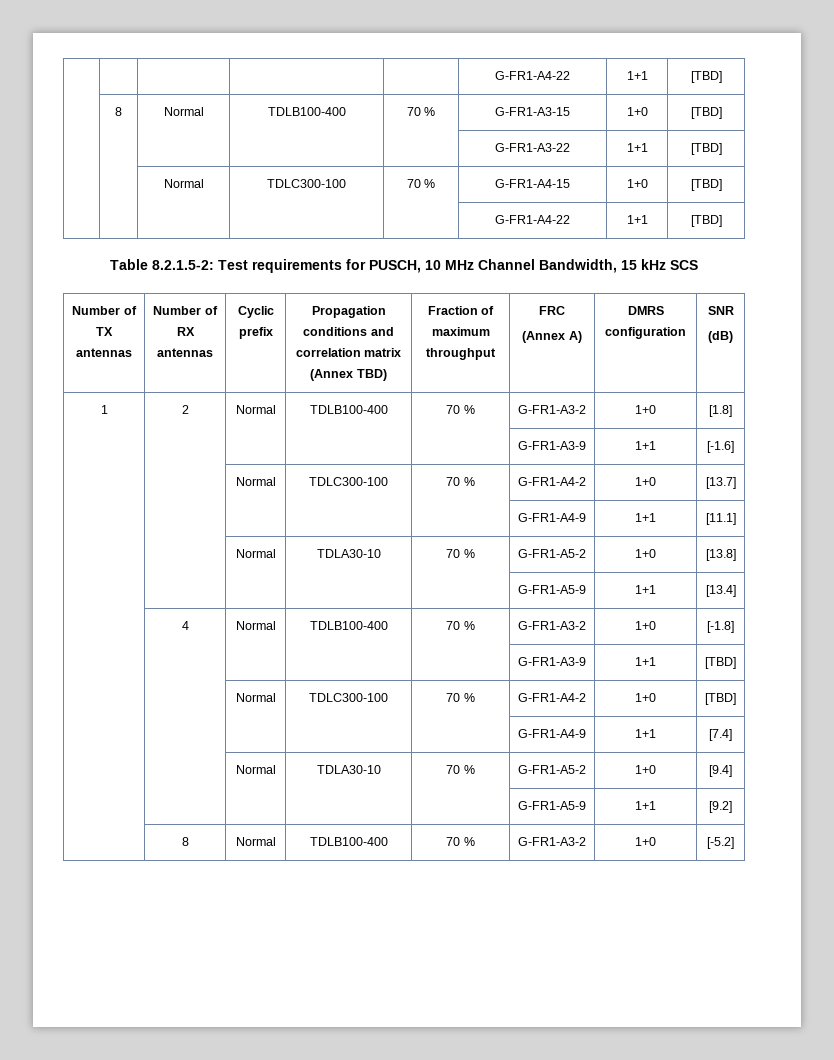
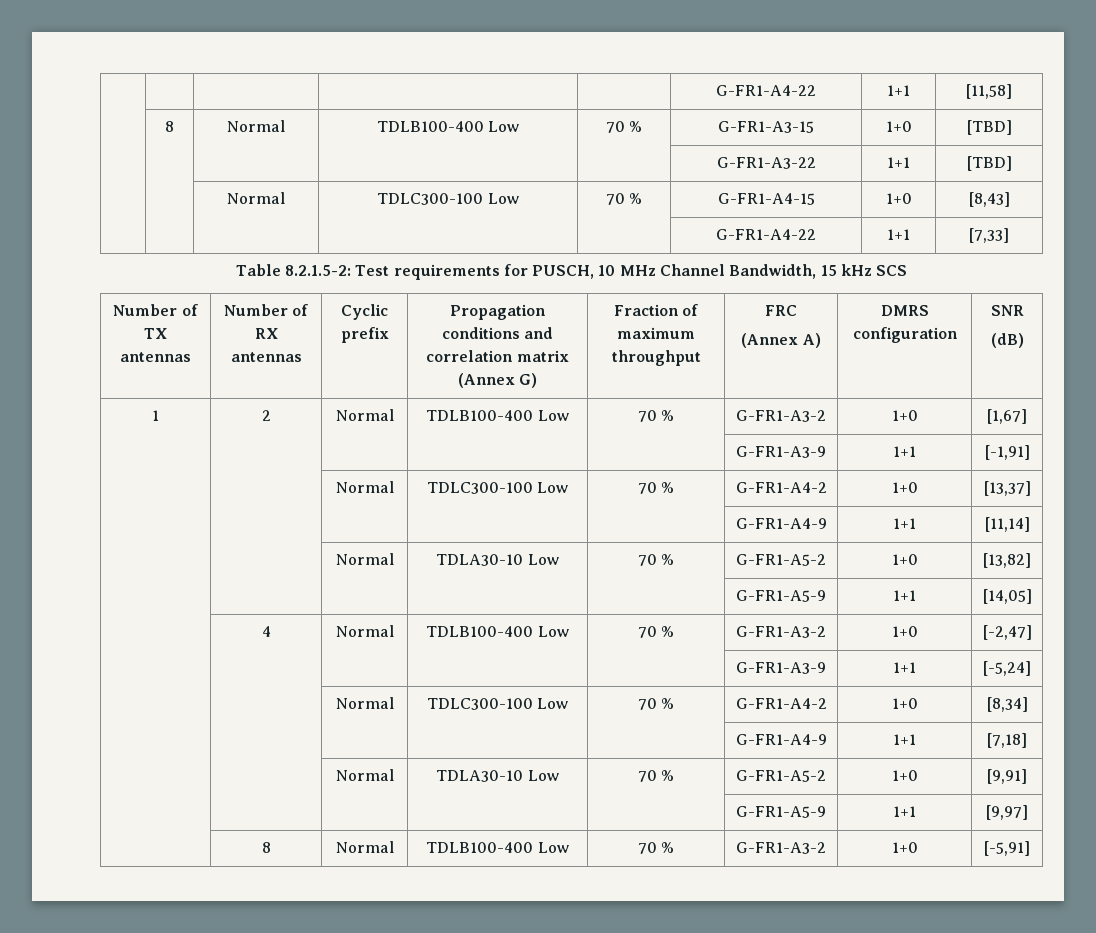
[495,71,570,80] [626,71,648,80] [690,71,722,83] [115,107,122,116] [163,107,204,116] [267,107,346,116] | | | | | G-FR1-A4-22 | 1+1 | [TBD] // | 8 | Normal | TDLB100-400 -> [716,85,816,96] [887,85,910,96] [966,84,1012,99] [165,121,174,132] [227,120,285,132] [376,121,520,132] | | | | | G-FR1-A4-22 | 1+1 | [11,58] // | 8 | Normal | TDLB100-400 Low
(346, 183) none -> [487,193,519,204] Low
[690,179,722,191] [495,215,570,224] [626,215,648,224] [690,215,722,227] [TBD] // | | | | | G-FR1-A4-22 | 1+1 | [TBD] -> [968,192,1010,207] [716,229,816,240] [887,229,910,240] [969,228,1009,243] [8,43] // | | | | | G-FR1-A4-22 | 1+1 | [7,33]
[356,369,387,381] TBD) -> [519,373,538,388] G)
[446,405,475,414] [518,405,586,414] [635,405,656,414] [709,405,732,417] [518,441,586,450] [635,441,656,450] [707,441,734,453] [235,477,276,486] [309,477,388,486] [446,477,475,486] [518,477,586,486] [635,477,656,486] [705,477,736,489] [518,513,586,522] [635,513,656,522] [705,513,736,525] [235,549,276,558] [316,549,381,558] [446,549,475,558] [518,549,586,558] [635,549,656,558] [705,549,736,561] [518,585,586,594] [635,585,656,594] [705,585,736,597] | 70 % | G-FR1-A3-2 | 1+0 | [1.8] // | | | | | G-FR1-A3-9 | 1+1 | [-1.6] // | | Normal | TDLC300-100 | 70 % | G-FR1-A4-2 | 1+0 | [13.7] // | | | | | G-FR1-A4-9 | 1+1 | [11.1] // | | Normal | TDLA30-10 | 70 % | G-FR1-A5-2 | 1+0 | [13.8] // | | | | | G-FR1-A5-9 | 1+1 | [13.4] -> [537,410,569,421] [637,410,675,422] [736,410,826,422] [891,410,918,421] [987,409,1027,424] [736,446,826,458] [893,446,916,457] [984,445,1030,460] [335,481,394,493] [426,482,569,494] [637,482,675,494] [735,482,827,493] [891,482,918,493] [983,481,1031,496] [735,518,827,529] [893,518,916,529] [984,517,1030,532] [335,553,394,565] [436,554,559,566] [637,554,675,566] [736,554,826,566] [891,554,918,565] [983,553,1031,568] [736,590,826,602] [893,590,916,601] [982,589,1032,604] Low | 70 % | G-FR1-A3-2 | 1+0 | [1,67] // | | | | | G-FR1-A3-9 | 1+1 | [-1,91] // | | Normal | TDLC300-100 Low | 70 % | G-FR1-A4-2 | 1+0 | [13,37] // | | | | | G-FR1-A4-9 | 1+1 | [11,14] // | | Normal | TDLA30-10 Low | 70 % | G-FR1-A5-2 | 1+0 | [13,82] // | | | | | G-FR1-A5-9 | 1+1 | [14,05]
[446,621,475,630] [518,621,586,630] [635,621,656,630] [707,621,734,633] [518,657,586,666] [635,657,656,666] [705,657,736,669] [235,693,276,702] [309,693,388,702] [446,693,475,702] [518,693,586,702] [635,693,656,702] [705,693,736,705] [518,729,586,738] [635,729,656,738] [709,729,732,741] [235,765,276,774] [316,765,381,774] [446,765,475,774] [518,765,586,774] [635,765,656,774] [709,765,732,777] [518,801,586,810] [635,801,656,810] [709,801,732,813] [181,837,189,846] [235,837,276,846] [309,837,388,846] [446,837,475,846] [518,837,586,846] [635,837,656,846] [707,837,734,849] | 70 % | G-FR1-A3-2 | 1+0 | [-1.8] // | | | | | G-FR1-A3-9 | 1+1 | [TBD] // | | Normal | TDLC300-100 | 70 % | G-FR1-A4-2 | 1+0 | [TBD] // | | | | | G-FR1-A4-9 | 1+1 | [7.4] // | | Normal | TDLA30-10 | 70 % | G-FR1-A5-2 | 1+0 | [9.4] // | | | | | G-FR1-A5-9 | 1+1 | [9.2] // | 8 | Normal | TDLB100-400 | 70 % | G-FR1-A3-2 | 1+0 | [-5.2] -> [537,626,569,637] [637,626,675,638] [736,626,826,638] [891,626,918,637] [982,625,1032,640] [736,662,826,674] [893,662,916,673] [983,661,1031,676] [335,697,394,709] [426,698,569,710] [637,698,675,710] [735,698,827,709] [891,698,918,709] [986,697,1028,712] [735,734,827,745] [893,734,916,745] [987,733,1027,748] [335,769,394,781] [436,770,559,782] [637,770,675,782] [736,770,826,782] [891,770,918,781] [987,769,1027,784] [736,806,826,818] [893,806,916,817] [986,805,1028,820] [261,842,271,853] [335,841,394,853] [426,842,569,853] [637,842,675,854] [736,842,826,854] [891,842,918,853] [984,841,1030,856] Low | 70 % | G-FR1-A3-2 | 1+0 | [-2,47] // | | | | | G-FR1-A3-9 | 1+1 | [-5,24] // | | Normal | TDLC300-100 Low | 70 % | G-FR1-A4-2 | 1+0 | [8,34] // | | | | | G-FR1-A4-9 | 1+1 | [7,18] // | | Normal | TDLA30-10 Low | 70 % | G-FR1-A5-2 | 1+0 | [9,91] // | | | | | G-FR1-A5-9 | 1+1 | [9,97] // | 8 | Normal | TDLB100-400 Low | 70 % | G-FR1-A3-2 | 1+0 | [-5,91]

